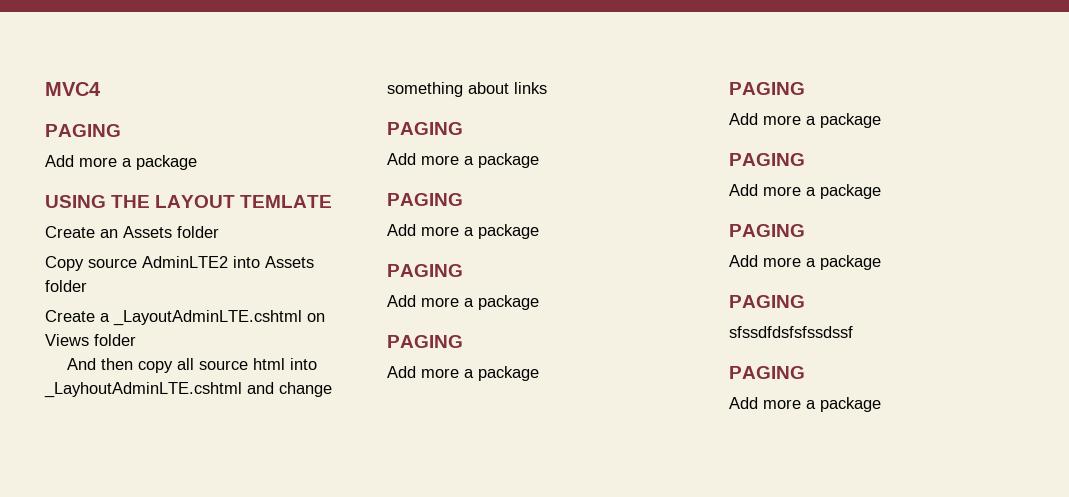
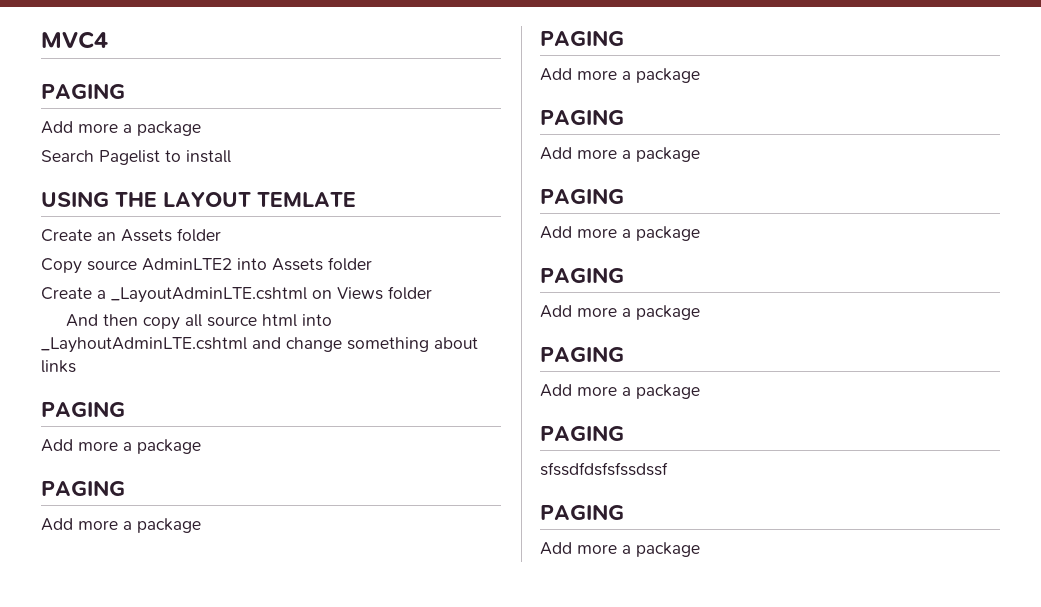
(197, 162) none -> [41,150,231,165] // Search Pagelist to install

